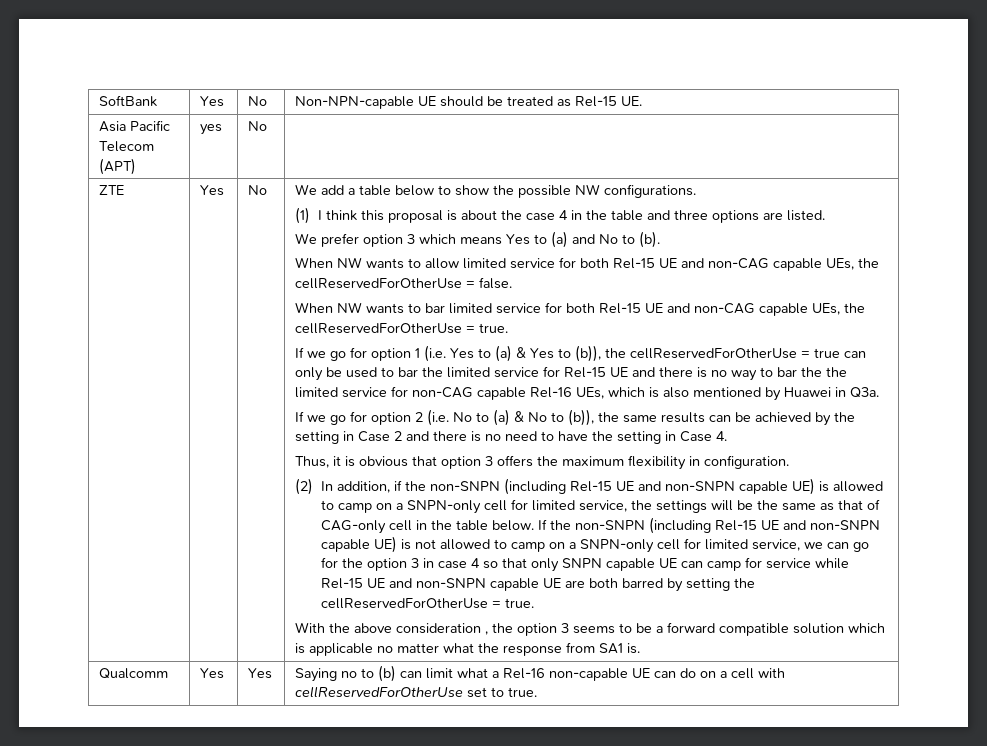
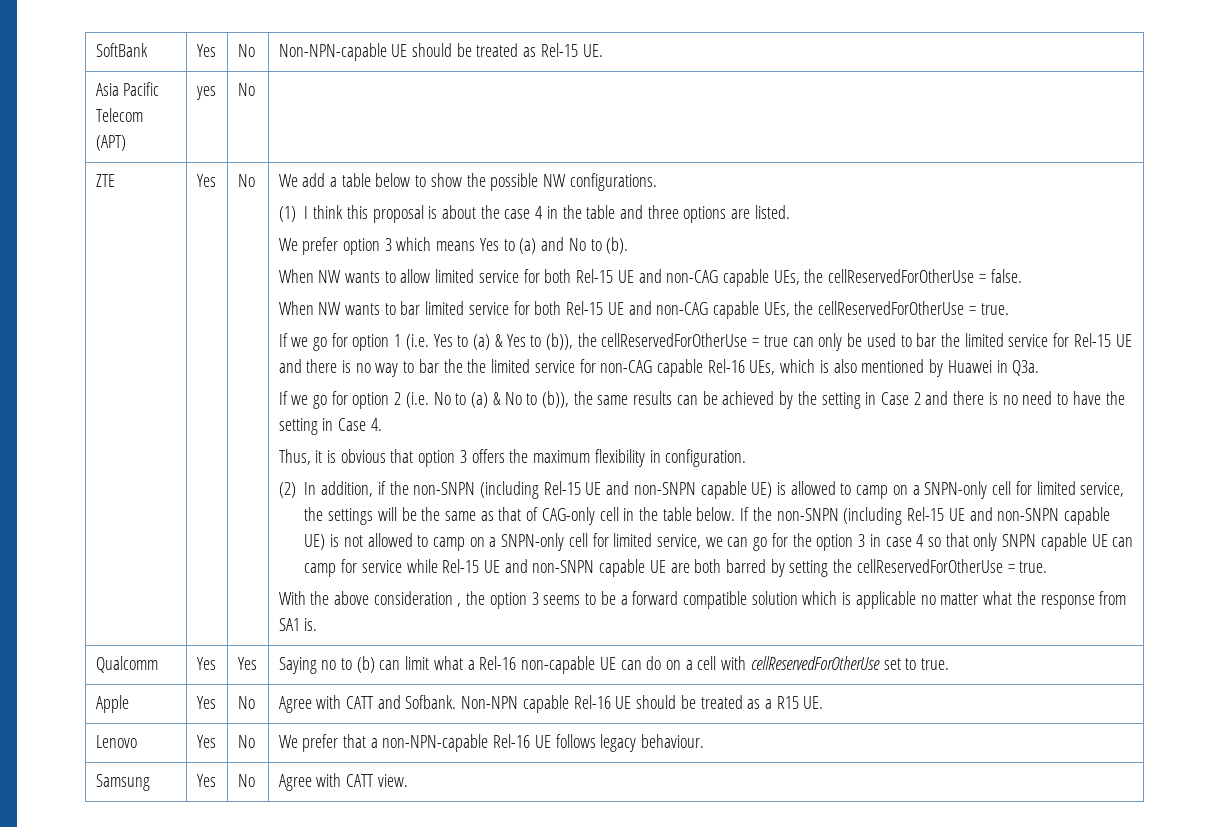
(538, 692) none -> [95,695,129,713] [196,696,216,709] [237,696,255,709] [278,695,824,713] [95,735,137,748] [196,735,216,748] [237,735,255,748] [278,734,705,752] [95,774,150,791] [196,774,216,787] [237,774,255,787] [278,773,408,791] // Apple | Yes | No | Agree with CATT and Sofbank. Non-NPN capable Rel-16 UE should be treated as a R15 UE. // Lenovo | Yes | No | We prefer that a non-NPN-capable Rel-16 UE follows legacy behaviour. // Samsung | Yes | No | Agree with CATT view.

